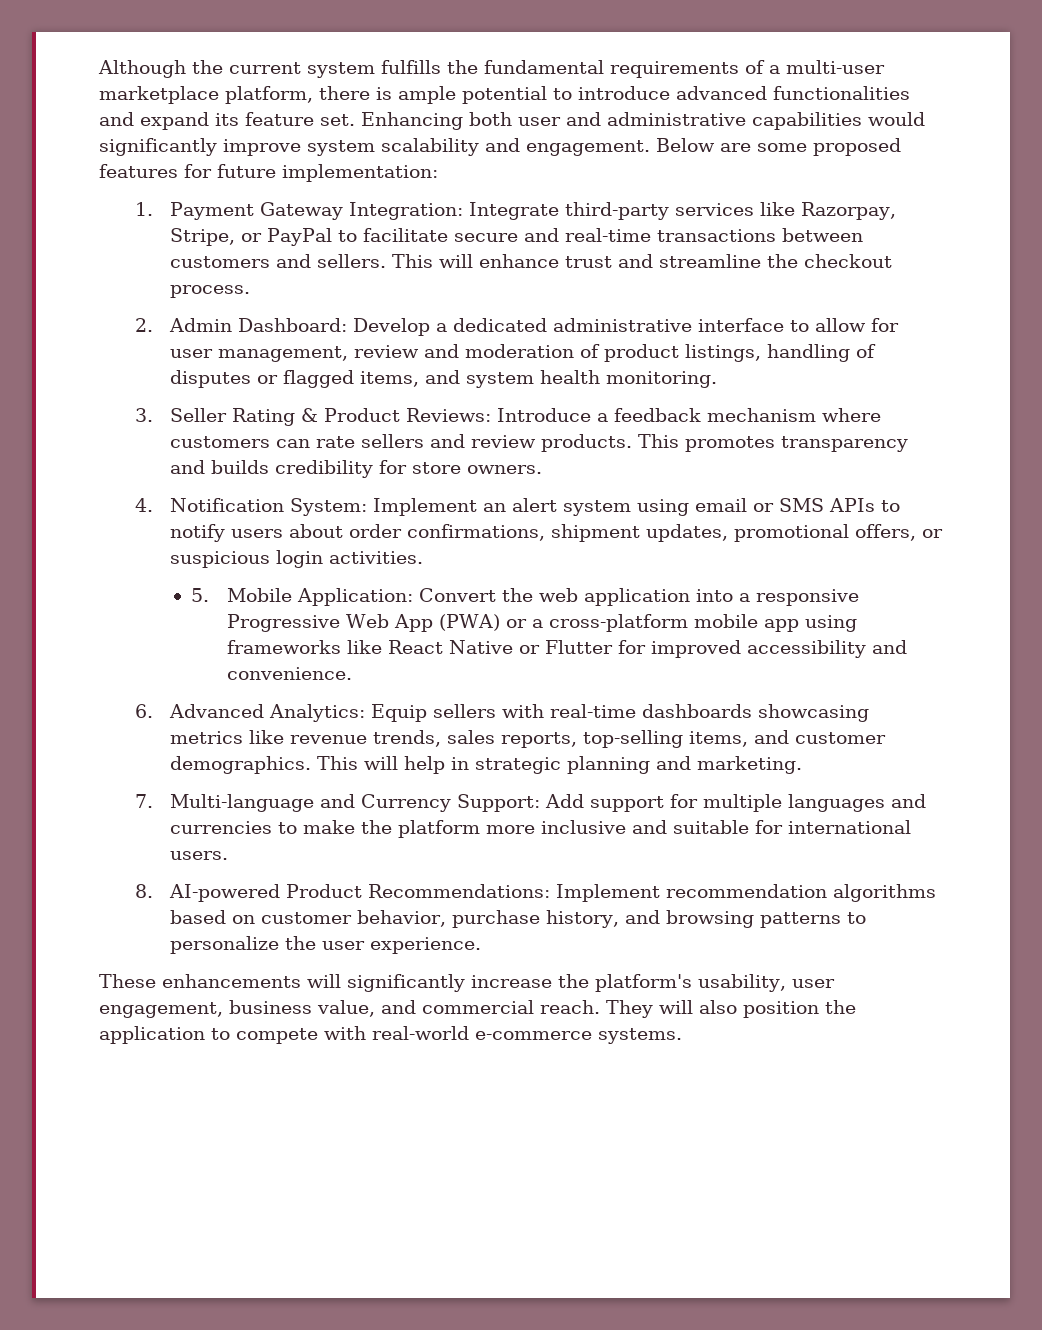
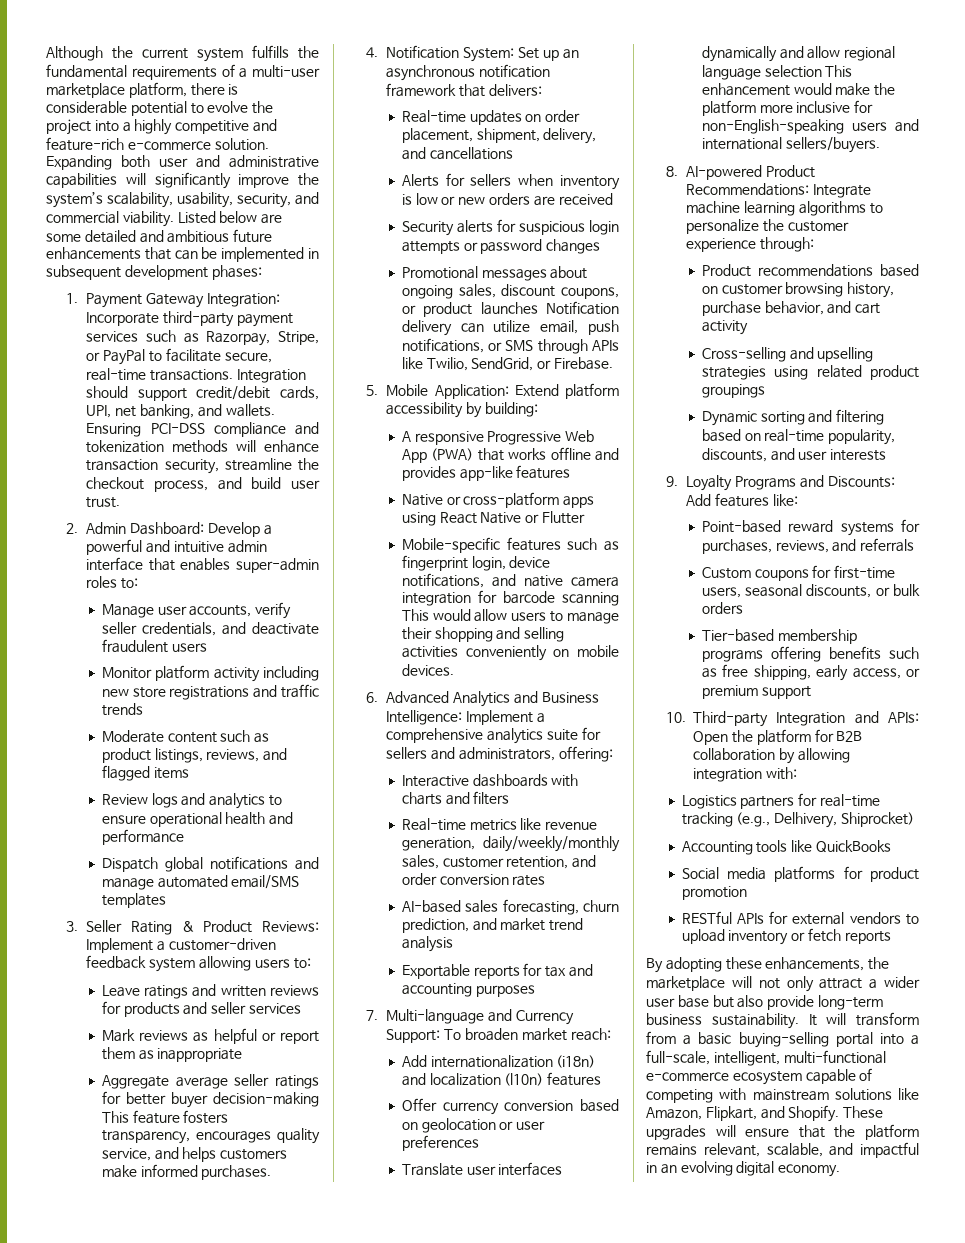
[398,86,456,104] ample -> [46,101,127,114] considerable
[578,86,910,100] [99,112,463,130] introduce advanced functionalities and expand its feature set. Enhancing -> [207,101,274,114] [46,119,277,135] [46,137,269,151] [46,155,112,170] evolve the project into a highly competitive and feature-rich e-commerce solution. Expanding
[868,112,925,126] would -> [125,173,146,185] will
[307,138,901,156] [99,164,438,182] [134,202,796,220] system scalability and engagement. Below are some proposed features for future implementation: // 1. Payment Gateway Integration: Integrate third-party services like -> [298,173,319,186] [46,191,319,208] [46,211,283,227] [46,229,273,243] [46,247,320,262] [46,265,262,280] [66,293,280,308] [86,311,293,327] [86,330,199,343] the system’s scalability, usability, security, and commercial viability. Listed below are some detailed and ambitious future enhancements that can be implemented in subsequent development phases: // 1. Payment Gateway Integration: Incorporate third-party payment services such as
[454,228,864,242] [170,254,893,268] [170,285,251,298] secure and real-time transactions between customers and sellers. This will enhance trust and streamline the checkout process. -> [224,352,272,363] [86,368,306,383] [86,386,319,401] [86,404,275,419] [86,422,319,437] [86,440,319,453] [86,458,319,474] [86,477,320,492] [86,497,121,508] secure, real-time transactions. Integration should support credit/debit cards, UPI, net banking, and wallets. Ensuring PCI-DSS compliance and tokenization methods will enhance transaction security, streamline the checkout process, and build user trust.
[453,318,900,332] [170,344,877,362] [170,370,718,388] dedicated administrative interface to allow for user management, review and moderation of product listings, handling of disputes or flagged items, and system health monitoring. -> [86,539,267,555] [86,557,319,573] [86,576,139,589] [101,602,292,619] [101,622,319,636] [101,639,207,653] [101,665,319,682] [101,684,319,700] [101,703,143,716] [101,730,270,743] [101,748,288,763] [101,765,189,781] [101,793,282,809] [101,812,294,827] [101,829,184,845] [101,856,319,872] [101,875,300,890] [101,893,166,908] powerful and intuitive admin interface that enables super-admin roles to: // Manage user accounts, verify seller credentials, and deactivate fraudulent users // Monitor platform activity including new store registrations and traffic trends // Moderate content such as product listings, reviews, and flagged items // Review logs and analytics to ensure operational health and performance // Dispatch global notifications and manage automated email/SMS templates
[497,408,882,422] [170,434,909,452] [170,460,543,478] [134,498,901,516] [170,524,944,542] [170,550,424,568] [191,588,750,606] Introduce a feedback mechanism where customers can rate sellers and review products. This promotes transparency and builds credibility for store owners. // 4. Notification System: Implement an alert system using email or SMS APIs to notify users about order confirmations, shipment updates, promotional offers, or suspicious login activities. // 5. Mobile Application: Convert the web application into a -> [86,938,276,953] [86,955,311,972] [101,984,319,999] [101,1001,301,1017] [101,1028,319,1044] [101,1047,243,1062] [101,1074,319,1089] [101,1091,319,1108] [101,1110,229,1124] [101,1128,320,1144] [101,1147,288,1162] [101,1164,272,1180] [366,45,579,62] [386,64,551,81] [386,83,542,97] [401,110,581,125] [401,128,597,144] [401,147,513,160] [401,173,620,190] [401,193,613,206] [401,219,619,236] [401,239,601,254] [401,266,588,281] [401,284,619,299] [401,301,619,317] [401,320,619,336] [401,338,619,354] [401,357,613,371] [366,383,619,399] [386,402,538,418] [401,431,411,442] Implement a customer-driven feedback system allowing users to: // Leave ratings and written reviews for products and seller services // Mark reviews as helpful or report them as inappropriate // Aggregate average seller ratings for better buyer decision-making This feature fosters transparency, encourages quality service, and helps customers make informed purchases. // 4. Notification System: Set up an asynchronous notification framework that delivers: // Real-time updates on order placement, shipment, delivery, and cancellations // Alerts for sellers when inventory is low or new orders are received // Security alerts for suspicious login attempts or password changes // Promotional messages about ongoing sales, discount coupons, or product launches Notification delivery can utilize email, push notifications, or SMS through APIs like Twilio, SendGrid, or Firebase. // 5. Mobile Application: Extend platform accessibility by building: // A
[505,614,857,632] [226,640,907,658] [226,667,352,680] [134,704,870,722] [170,730,887,748] [170,756,803,774] or a cross-platform mobile app using frameworks like React Native or Flutter for improved accessibility and convenience. // 6. Advanced Analytics: Equip sellers with real-time dashboards showcasing metrics like revenue trends, sales reports, top-selling items, and customer demographics. This will help in strategic planning and marketing. -> [477,447,619,461] [401,465,571,481] [401,492,595,508] [401,511,585,526] [401,537,619,553] [401,555,551,571] [401,573,619,588] [401,590,619,606] [401,609,619,624] [401,627,565,642] [401,645,619,661] [401,664,454,676] [366,691,599,707] [386,710,545,725] [386,727,601,744] [386,746,613,762] [401,774,579,787] [401,791,510,805] [401,818,598,831] [401,836,620,852] [401,855,597,869] [401,873,546,886] [401,899,619,915] [401,918,584,933] [401,936,453,952] [401,963,593,979] [401,983,535,997] that works offline and provides app-like features // Native or cross-platform apps using React Native or Flutter // Mobile-specific features such as fingerprint login, device notifications, and native camera integration for barcode scanning This would allow users to manage their shopping and selling activities conveniently on mobile devices. // 6. Advanced Analytics and Business Intelligence: Implement a comprehensive analytics suite for sellers and administrators, offering: // Interactive dashboards with charts and filters // Real-time metrics like revenue generation, daily/weekly/monthly sales, customer retention, and order conversion rates // AI-based sales forecasting, churn prediction, and market trend analysis // Exportable reports for tax and accounting purposes
[545,794,927,812] [170,821,298,834] Add support for multiple languages and currencies to -> [444,1028,611,1041] [401,1055,596,1068] [401,1072,602,1086] [401,1098,619,1115] [401,1118,546,1133] [401,1135,479,1151] [401,1162,563,1176] [701,46,896,62] [701,65,853,80] [701,83,832,96] To broaden market reach: // Add internationalization (i18n) and localization (l10n) features // Offer currency conversion based on geolocation or user preferences // Translate user interfaces dynamically and allow regional language selection This enhancement would
[632,820,912,834] [170,851,229,860] [134,884,937,902] [170,910,867,928] [170,936,482,954] [99,974,835,992] [99,1000,856,1018] [99,1026,682,1044] and suitable for international users. // 8. AI-powered Product Recommendations: Implement recommendation algorithms based on customer behavior, purchase history, and browsing patterns to personalize the user experience. // These enhancements will significantly increase the platform's usability, user engagement, business value, and commercial reach. They will also position the application to compete with real-world e-commerce systems. -> [854,100,874,113] [701,119,919,134] [701,137,880,153] [666,165,816,180] [686,183,872,198] [686,201,883,216] [686,219,849,234] [686,237,815,252] [701,264,919,277] [701,282,895,298] [701,301,881,316] [701,320,748,335] [701,347,874,362] [701,365,919,380] [701,384,765,398] [701,409,885,426] [701,429,896,445] [701,448,887,462] [666,475,895,491] [686,493,798,507] [701,519,920,536] [701,538,915,554] [701,565,896,581] [701,584,920,598] [701,602,743,614] [701,629,857,644] [701,646,919,662] [701,664,920,681] [701,685,811,699] [666,711,919,727] [693,729,863,745] [693,748,850,764] [693,767,797,782] [681,793,880,809] [681,812,914,828] [681,840,891,855] [681,866,919,882] [681,886,747,900] [681,911,919,925] [681,928,891,945] [646,957,890,973] [646,976,920,992] [646,995,883,1010] [646,1012,919,1029] [646,1031,919,1048] [646,1050,886,1066] [646,1068,873,1085] [646,1088,919,1103] [646,1105,884,1122] [646,1124,919,1140] [646,1142,919,1158] [646,1161,841,1177] for non-English-speaking users and international sellers/buyers. // 8. AI-powered Product Recommendations: Integrate machine learning algorithms to personalize the customer experience through: // Product recommendations based on customer browsing history, purchase behavior, and cart activity // Cross-selling and upselling strategies using related product groupings // Dynamic sorting and filtering based on real-time popularity, discounts, and user interests // 9. Loyalty Programs and Discounts: Add features like: // Point-based reward systems for purchases, reviews, and referrals // Custom coupons for first-time users, seasonal discounts, or bulk orders // Tier-based membership programs offering benefits such as free shipping, early access, or premium support // 10. Third-party Integration and APIs: Open the platform for B2B collaboration by allowing integration with: // Logistics partners for real-time tracking (e.g., Delhivery, Shiprocket) // Accounting tools like QuickBooks // Social media platforms for product promotion // RESTful APIs for external vendors to upload inventory or fetch reports // By adopting these enhancements, the marketplace will not only attract a wider user base but also provide long-term business sustainability. It will transform from a basic buying-selling portal into a full-scale, intelligent, multi-functional e-commerce ecosystem capable of competing with mainstream solutions like Amazon, Flipkart, and Shopify. These upgrades will ensure that the platform remains relevant, scalable, and impactful in an evolving digital economy.

